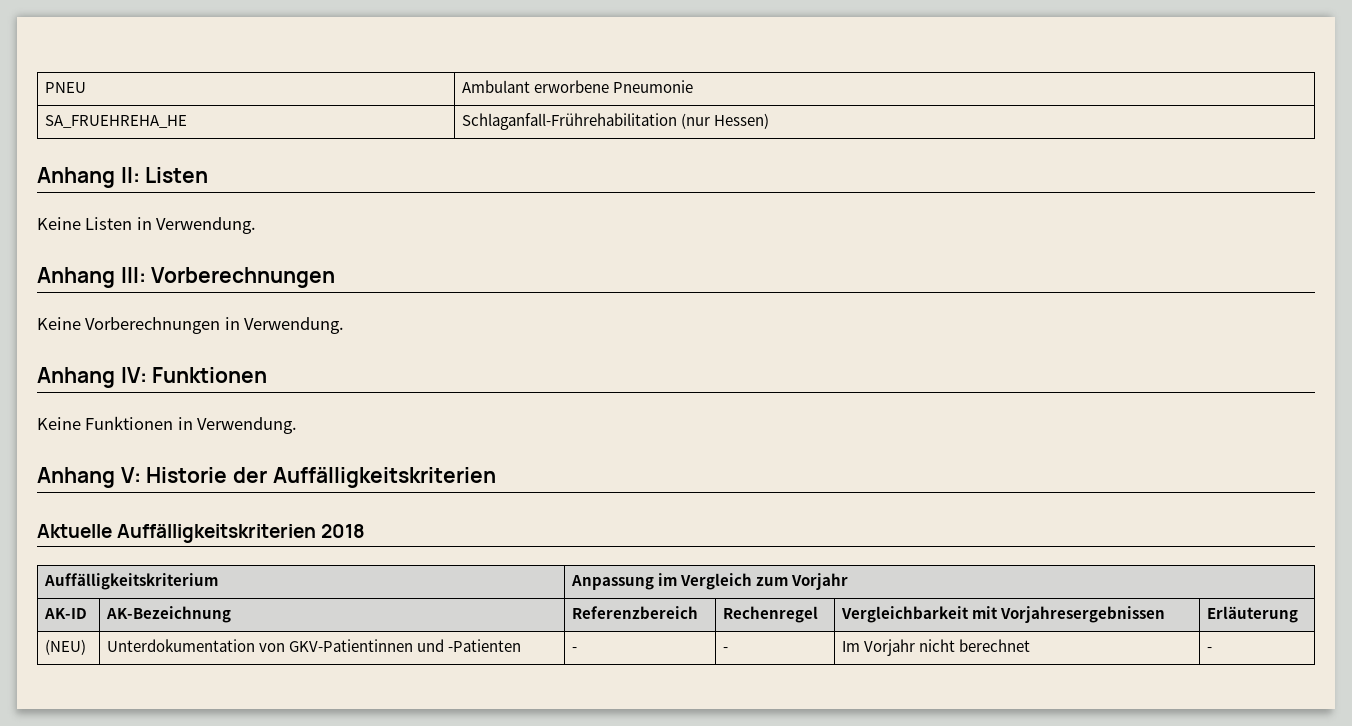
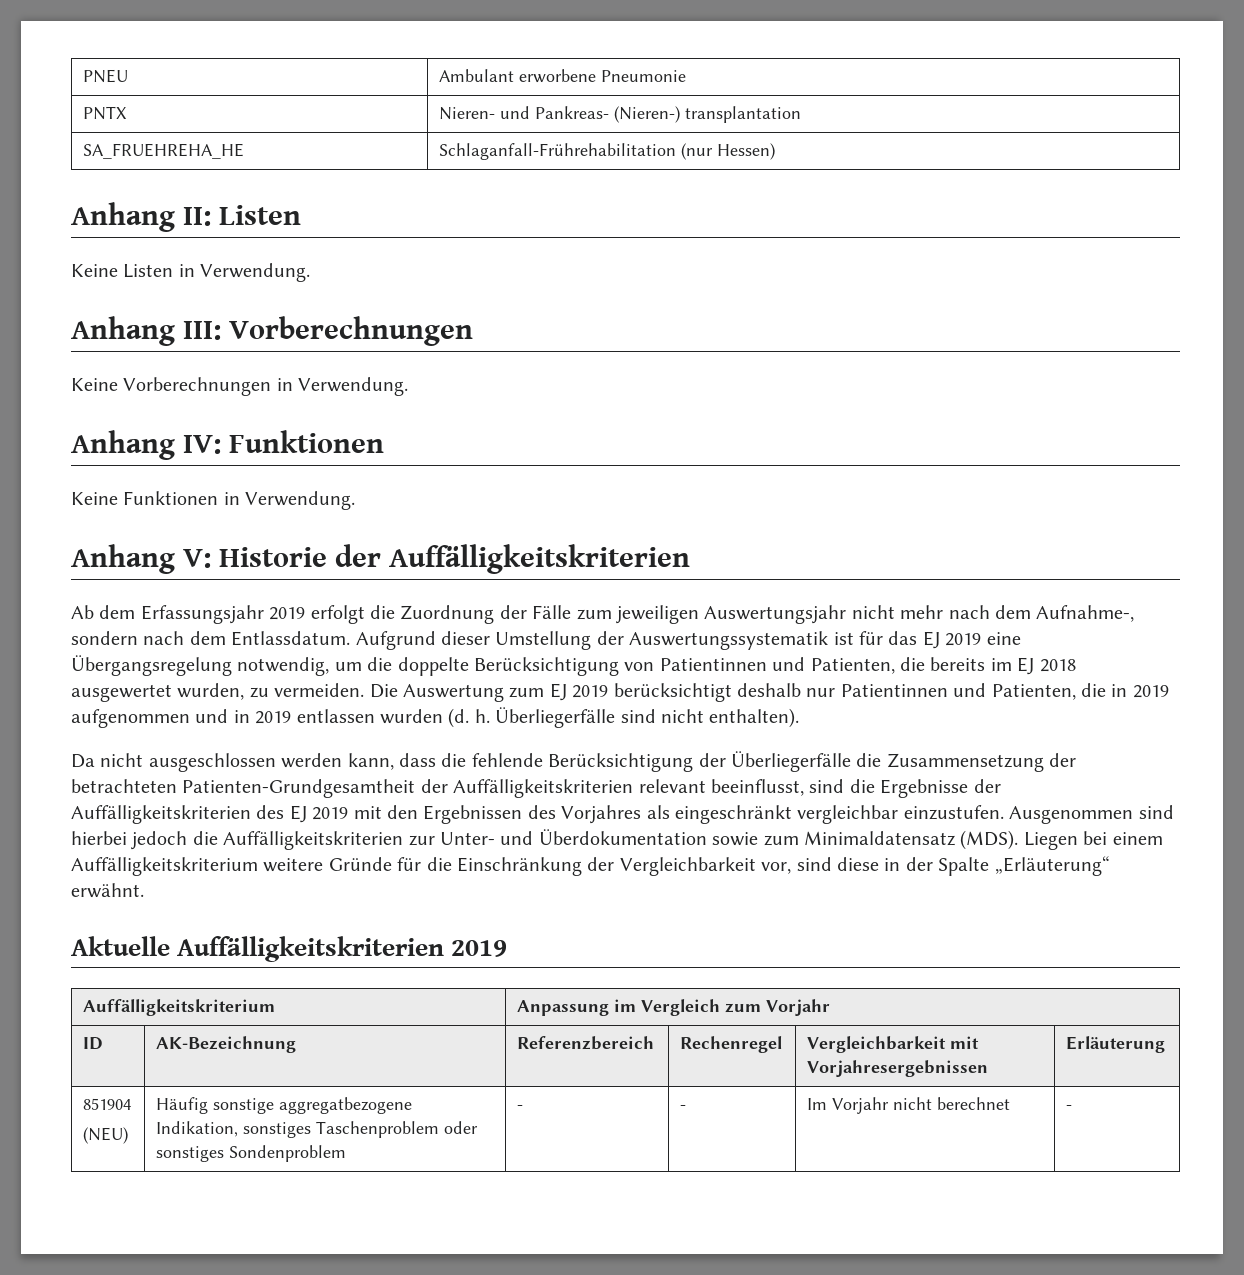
(693, 86) none -> [83,106,128,120] [439,106,802,123] // PNTX | Nieren- und Pankreas- (Nieren-) transplantation
(496, 477) none -> [71,605,1135,624] [71,631,1021,650] [71,655,1076,676] [71,683,1169,702] [71,707,800,728] [71,751,1077,772] [71,779,1001,798] [71,805,1174,824] [71,829,1163,850] [71,856,1110,876] [71,883,144,898] // Ab dem Erfassungsjahr 2019 erfolgt die Zuordnung der Fälle zum jeweiligen Auswertungsjahr nicht mehr nach dem Aufnahme-, sondern nach dem Entlassdatum. Aufgrund dieser Umstellung der Auswertungssystematik ist für das EJ 2019 eine Übergangsregelung notwendig, um die doppelte Berücksichtigung von Patientinnen und Patienten, die bereits im EJ 2018 ausgewertet wurden, zu vermeiden. Die Auswertung zum EJ 2019 berücksichtigt deshalb nur Patientinnen und Patienten, die in 2019 aufgenommen und in 2019 entlassen wurden (d. h. Überliegerfälle sind nicht enthalten). // Da nicht ausgeschlossen werden kann, dass die fehlende Berücksichtigung der Überliegerfälle die Zusammensetzung der betrachteten Patienten-Grundgesamtheit der Auffälligkeitskriterien relevant beeinflusst, sind die Ergebnisse der Auffälligkeitskriterien des EJ 2019 mit den Ergebnissen des Vorjahres als eingeschränkt vergleichbar einzustufen. Ausgenommen sind hierbei jedoch die Auffälligkeitskriterien zur Unter- und Überdokumentation sowie zum Minimaldatensatz (MDS). Liegen bei einem Auffälligkeitskriterium weitere Gründe für die Einschränkung der Vergleichbarkeit vor, sind diese in der Spalte „Erläuterung“ erwähnt.
[321,524,366,538] 2018 -> [451,940,508,957] 2019
[43,608,87,619] AK-ID -> [83,1037,104,1050] ID
(1298, 614) none -> [83,1098,132,1110] 851904 //
[106,639,521,652] Unterdokumentation von GKV-Patientinnen und -Patienten -> [156,1097,413,1114] [156,1121,479,1138] [156,1145,347,1162] Häufig sonstige aggregatbezogene Indikation, sonstiges Taschenproblem oder sonstiges Sondenproblem

